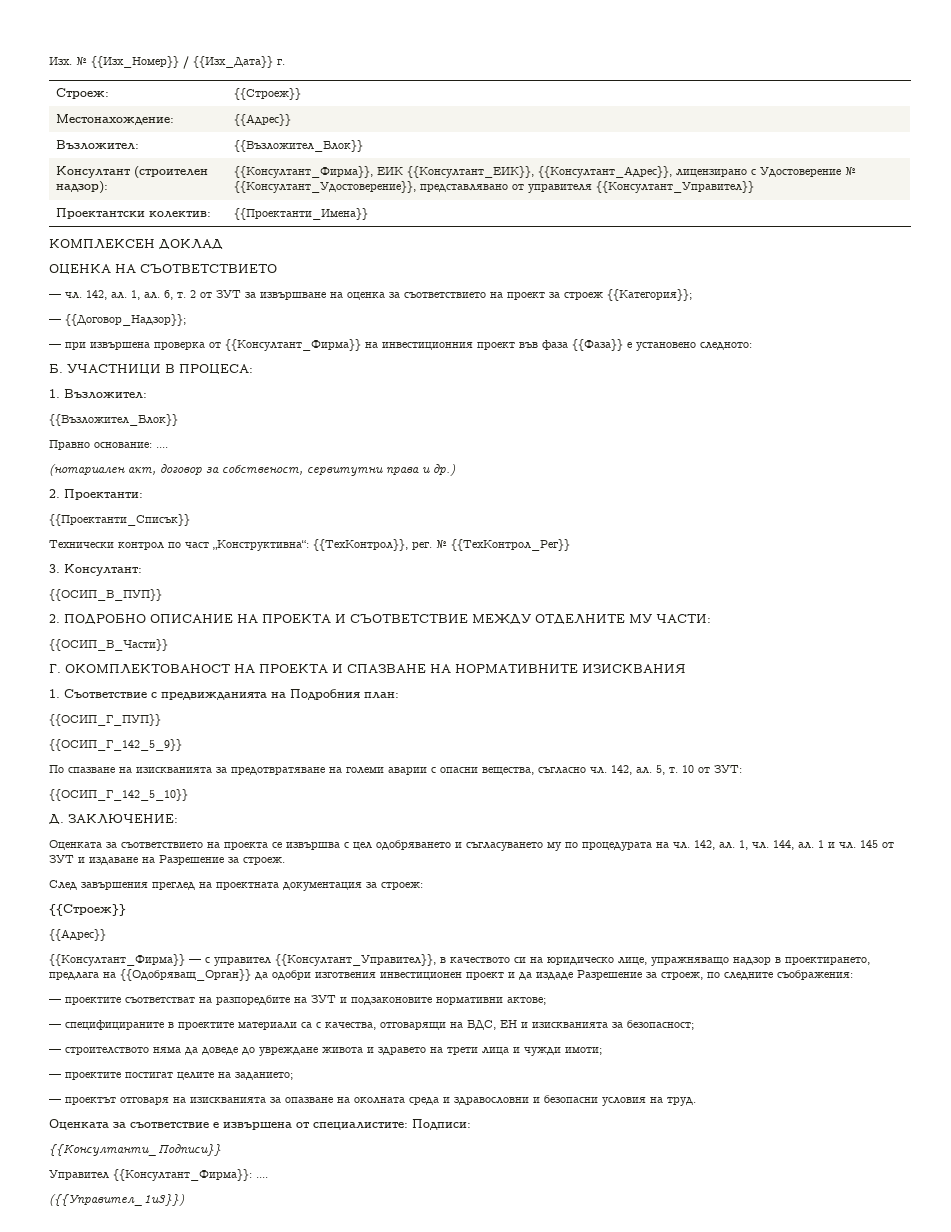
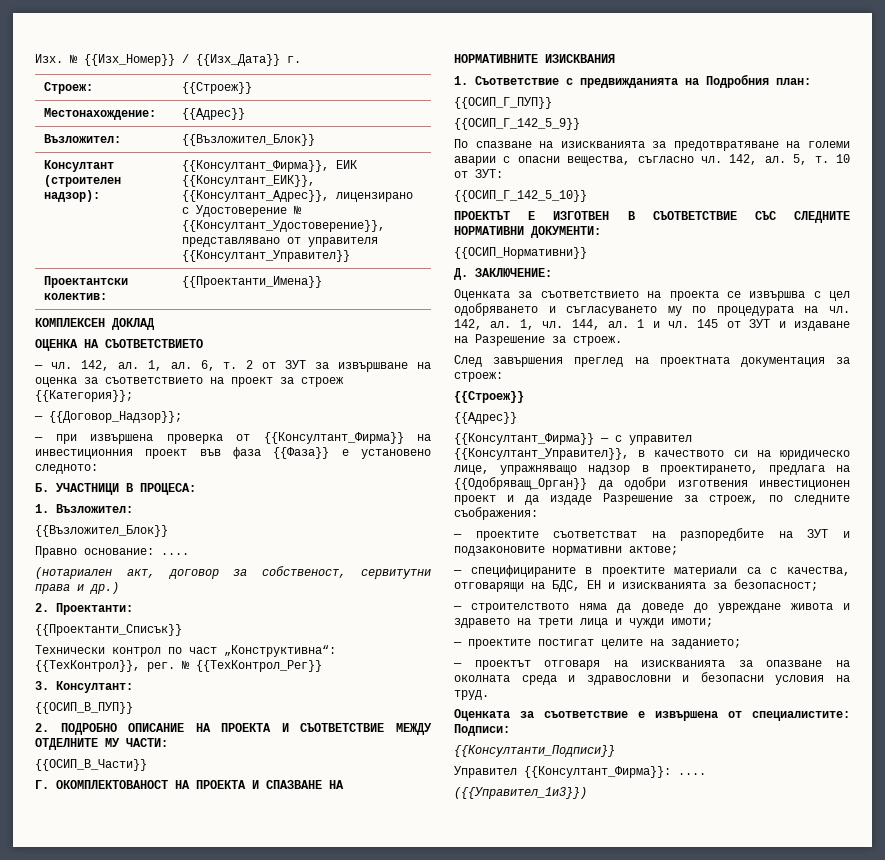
(188, 795) none -> [454,211,850,223] [454,226,601,238] [454,247,587,259] // ПРОЕКТЪТ Е ИЗГОТВЕН В СЪОТВЕТСТВИЕ СЪС СЛЕДНИТЕ НОРМАТИВНИ ДОКУМЕНТИ: // {{ОСИП_Нормативни}}

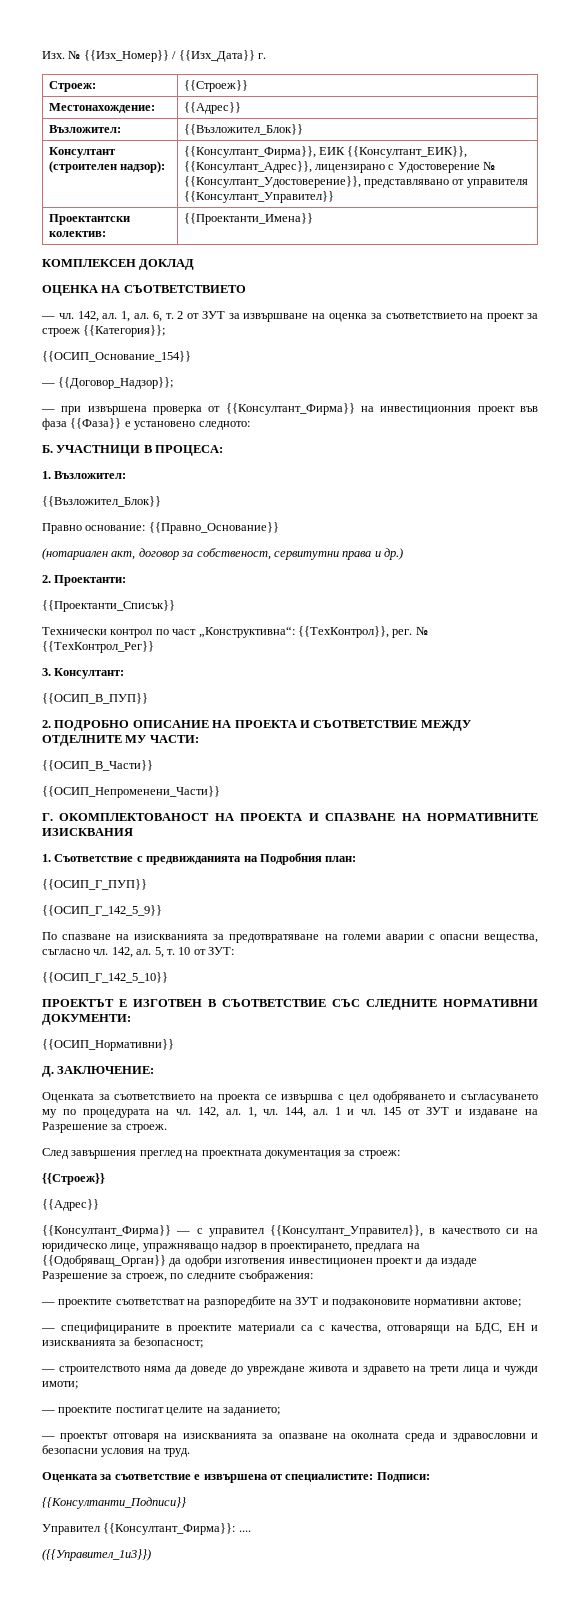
(133, 396) none -> [42,351,191,362] // {{ОСИП_Основание_154}}
[161,553,189,555] .... -> [148,522,279,534] {{Правно_Основание}}
(147, 765) none -> [42,786,220,798] // {{ОСИП_Непроменени_Части}}

